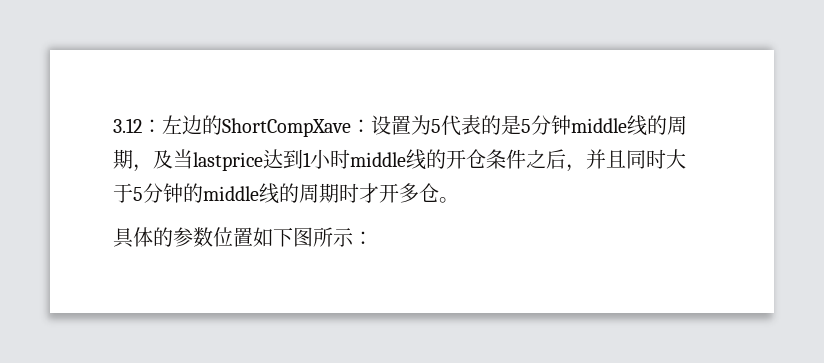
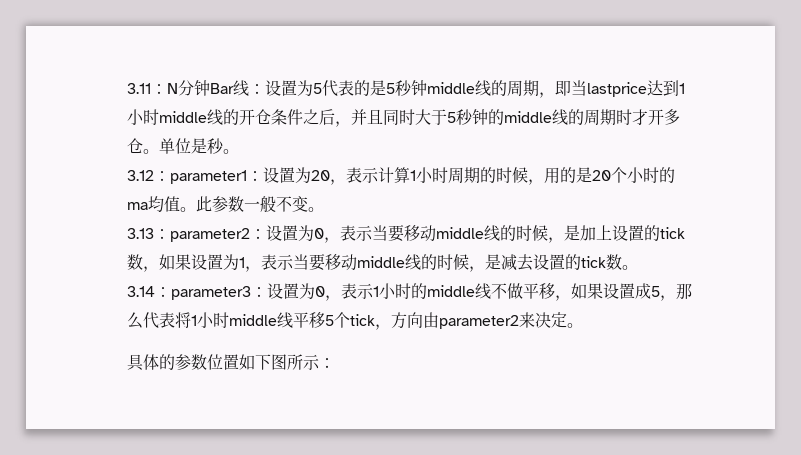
[112,115,351,137] 3.12：左边的ShortCompXave -> [127,80,250,96] 3.11：N分钟Bar线
[530,115,551,135] 分 -> [395,80,413,96] 秒
[152,150,173,169] 及 -> [555,80,572,96] 即
[142,183,163,203] 分 -> [456,109,474,125] 秒
(459, 200) none -> [159,138,240,154] [127,167,676,185] [127,196,325,213] [127,225,686,243] [127,254,639,272] [127,283,693,301] [127,312,584,330] 单位是秒。 // 3.12：parameter1：设置为20，表示计算1小时周期的时候，用的是20个小时的ma均值。此参数一般不变。 // 3.13：parameter2：设置为0，表示当要移动middle线的时候，是加上设置的tick数，如果设置为1，表示当要移动middle线的时候，是减去设置的tick数。 // 3.14：parameter3：设置为0，表示1小时的middle线不做平移，如果设置成5，那么代表将1小时middle线平移5个tick，方向由parameter2来决定。

